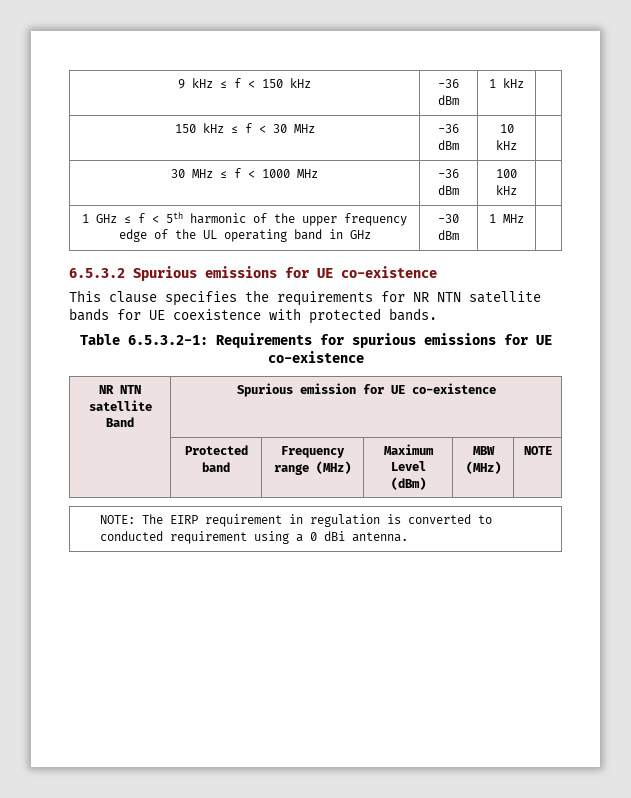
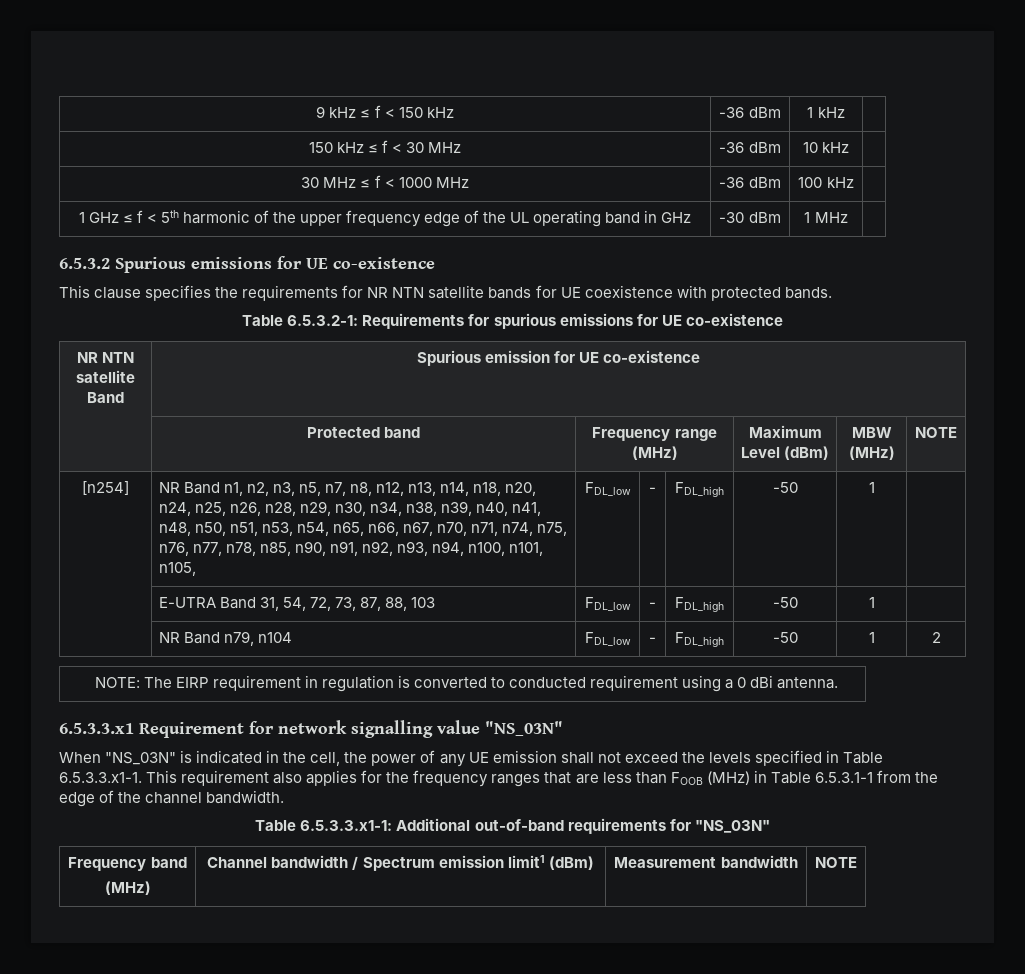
(552, 450) none -> [82,481,129,495] [158,482,537,496] [158,501,542,516] [158,522,568,536] [158,541,544,556] [158,562,196,576] [584,482,631,496] [649,487,656,493] [675,482,724,497] [772,482,798,493] [868,482,875,493] [158,597,436,611] [584,597,631,611] [649,602,656,608] [675,597,724,612] [772,597,798,608] [868,597,875,608] [158,631,293,646] [584,632,631,646] [649,637,656,643] [675,632,724,647] [772,632,798,643] [868,632,875,643] [931,632,941,643] // [n254] | NR Band n1, n2, n3, n5, n7, n8, n12, n13, n14, n18, n20, n24, n25, n26, n28, n29, n30, n34, n38, n39, n40, n41, n48, n50, n51, n53, n54, n65, n66, n67, n70, n71, n74, n75, n76, n77, n78, n85, n90, n91, n92, n93, n94, n100, n101, n105, | FDL_low | - | FDL_high | -50 | 1 | // | E-UTRA Band 31, 54, 72, 73, 87, 88, 103 | FDL_low | - | FDL_high | -50 | 1 | // | NR Band n79, n104 | FDL_low | - | FDL_high | -50 | 1 | 2
(408, 537) none -> [59,720,563,738] [59,750,883,767] [59,770,938,787] [59,790,285,807] [255,818,770,834] [68,857,187,871] [104,881,151,895] [207,855,594,871] [614,855,798,868] [815,857,857,868] // 6.5.3.3.x1 Requirement for network signalling value "NS_03N" // When "NS_03N" is indicated in the cell, the power of any UE emission shall not exceed the levels specified in Table 6.5.3.3.x1-1. This requirement also applies for the frequency ranges that are less than FOOB (MHz) in Table 6.5.3.1-1 from the edge of the channel bandwidth. // Table 6.5.3.3.x1-1: Additional out-of-band requirements for "NS_03N" // Frequency band // (MHz) | Channel bandwidth / Spectrum emission limit1 (dBm) | Measurement bandwidth | NOTE

